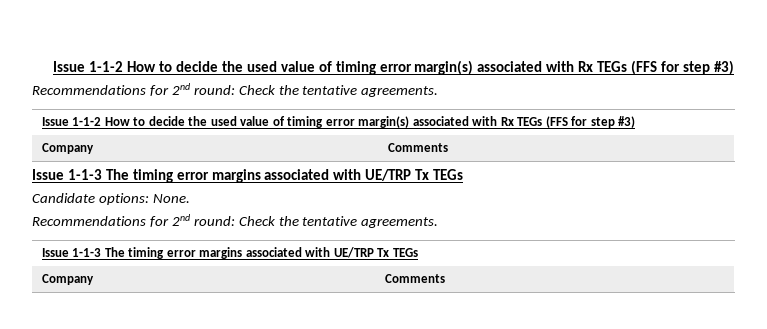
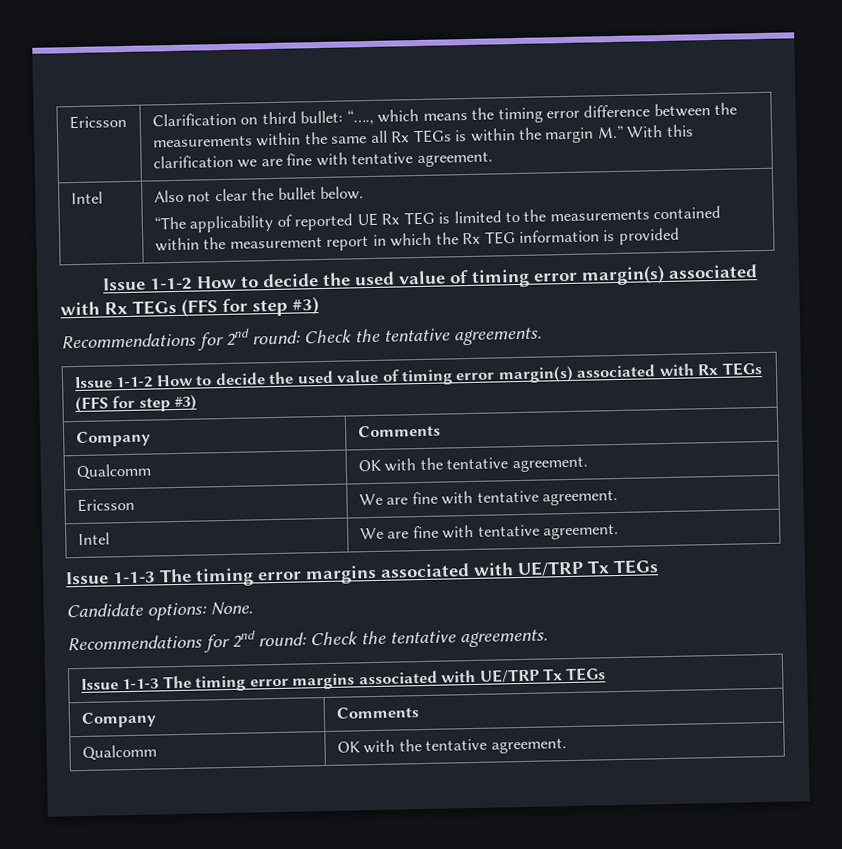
(53, 66) none -> [68,114,127,130] [151,102,738,127] [152,124,694,148] [152,151,493,169] [70,191,103,205] [153,186,365,203] [153,205,722,233] [154,227,680,252] Ericsson | Clarification on third bullet: “…., which means the timing error difference between the measurements within the same all Rx TEGs is within the margin M.” With this clarification we are fine with tentative agreement. // Intel | Also not clear the bullet below. // “The applicability of reported UE Rx TEG is limited to the measurements contained within the measurement report in which the Rx TEG information is provided //
(448, 147) none -> [75,463,152,481] [357,456,588,473] [76,497,135,513] [358,489,619,506] [77,532,110,546] [359,523,620,540] // Qualcomm | OK with the tentative agreement. // Ericsson | We are fine with tentative agreement. // Intel | We are fine with tentative agreement.
(445, 278) none -> [81,744,157,761] [336,738,567,754] // Qualcomm | OK with the tentative agreement.

